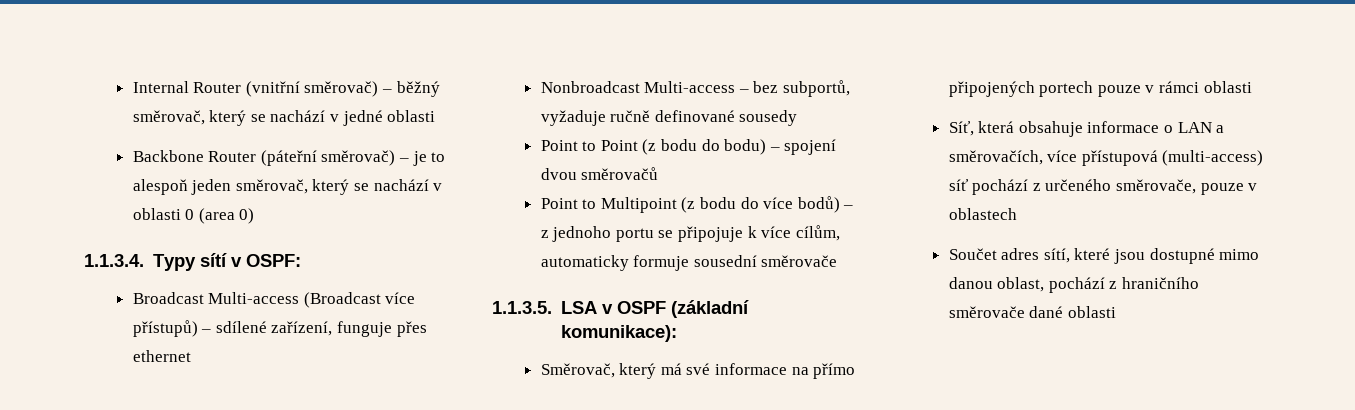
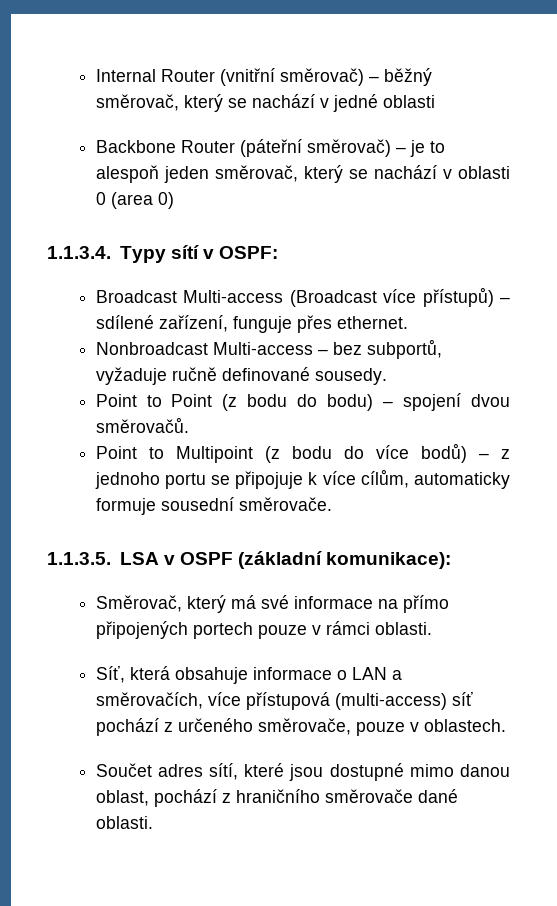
[132,350,191,362] ethernet -> [336,316,408,329] ethernet.
[739,110,798,126] sousedy -> [314,368,387,385] sousedy.
[581,167,659,180] směrovačů -> [95,417,189,433] směrovačů.
[761,255,838,267] směrovače -> [238,497,332,511] směrovače.
[1203,81,1252,93] oblasti -> [374,622,432,635] oblasti.
[948,208,1017,220] oblastech -> [423,719,506,732] oblastech.
[1067,306,1116,318] oblasti -> [95,816,153,829] oblasti.

